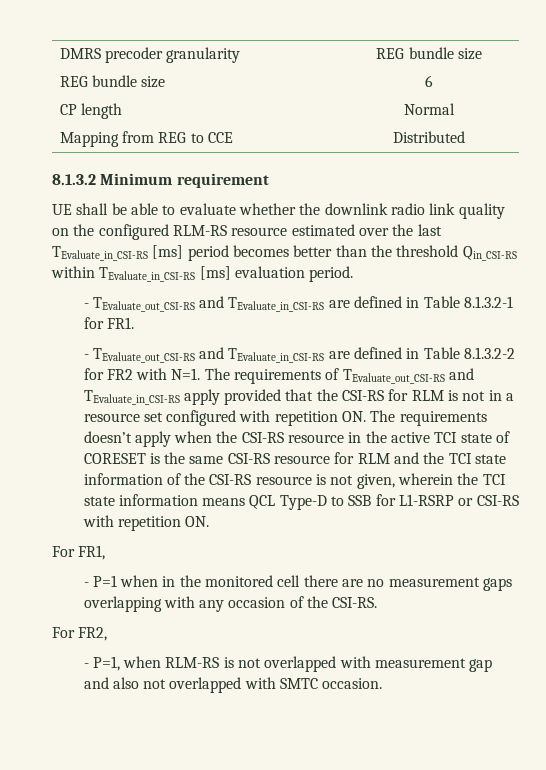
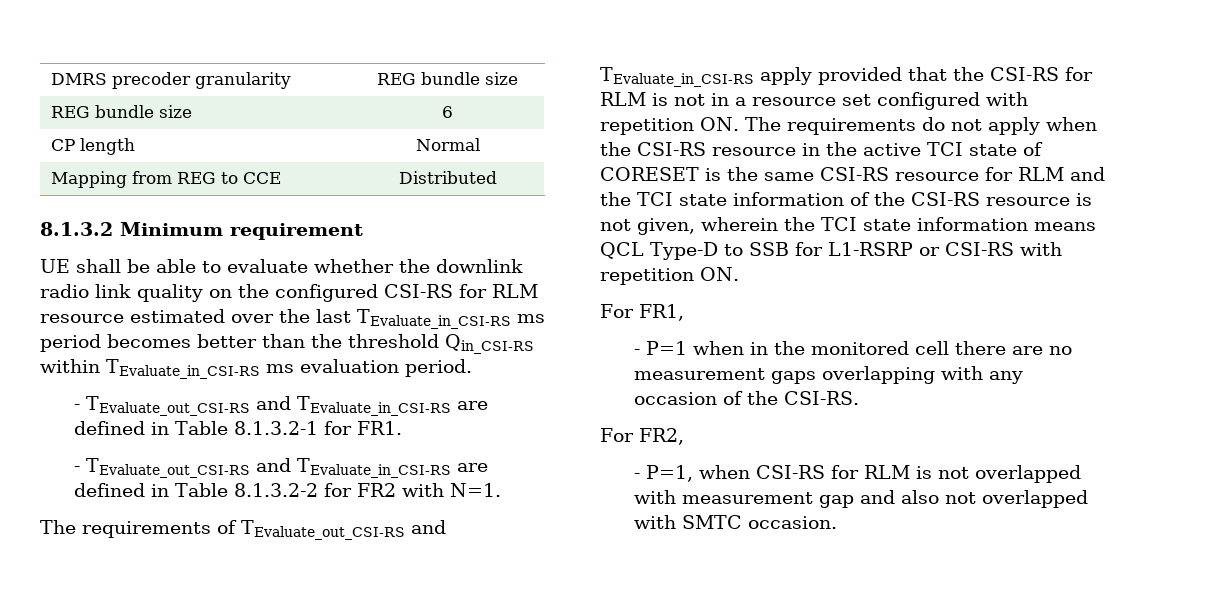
[172,225,227,236] RLM-RS -> [384,284,538,298] CSI-RS for RLM
[152,245,184,259] [ms] -> [517,314,545,323] ms
[199,266,231,280] [ms] -> [266,364,294,373] ms
(201, 374) none -> (501, 490) //
[83,431,132,443] doesn’t -> [921,117,982,131] do not
[165,657,220,668] RLM-RS -> [755,465,910,479] CSI-RS for RLM

